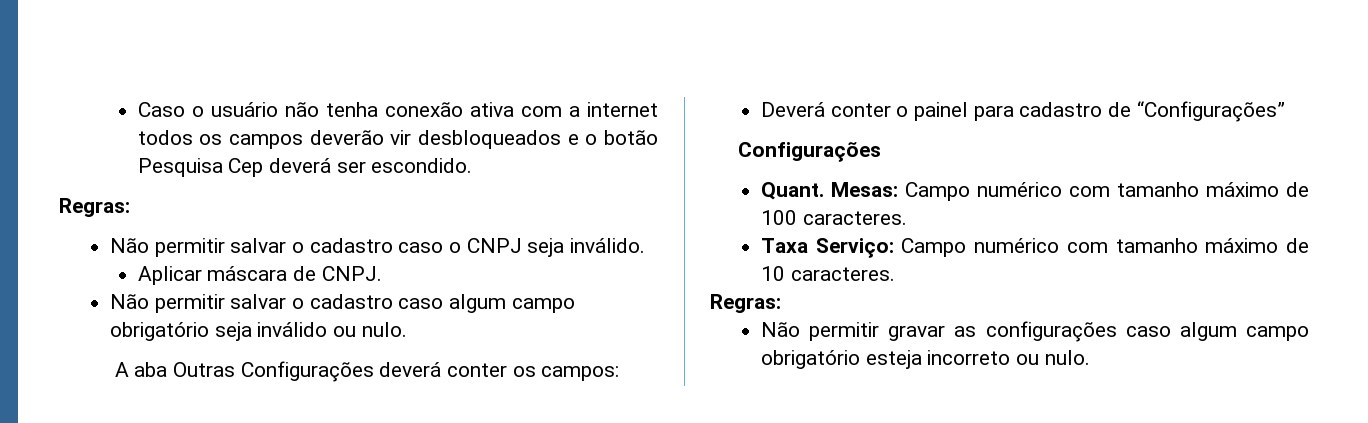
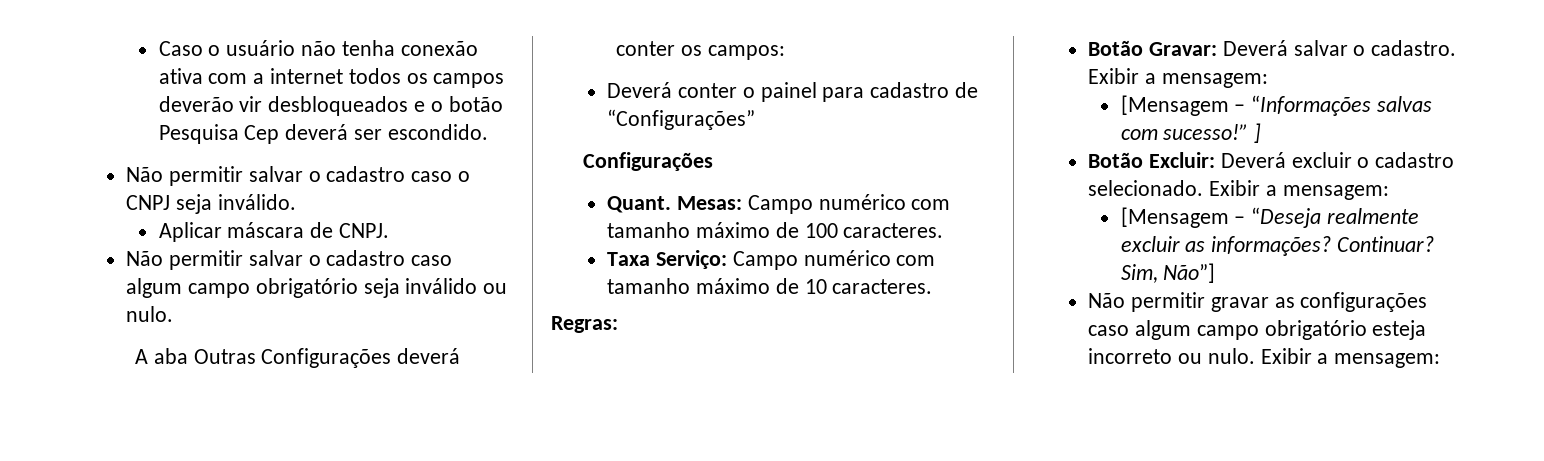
[59,198,130,217] // Regras: -> (488, 132) none
(781, 303) none -> [1088,40,1457,56] [1088,68,1268,88] [1120,95,1432,116] [1120,123,1262,143] [1088,152,1455,168] [1088,180,1389,200] [1120,207,1419,228] [1120,236,1434,256] [1120,263,1216,283] // Botão Gravar: Deverá salvar o cadastro. Exibir a mensagem: // [Mensagem – “Informações salvas com sucesso!” ] // Botão Excluir: Deverá excluir o cadastro selecionado. Exibir a mensagem: // [Mensagem – “Deseja realmente excluir as informações? Continuar? Sim, Não”]
(1090, 357) none -> [1260,348,1441,368] Exibir a mensagem:

